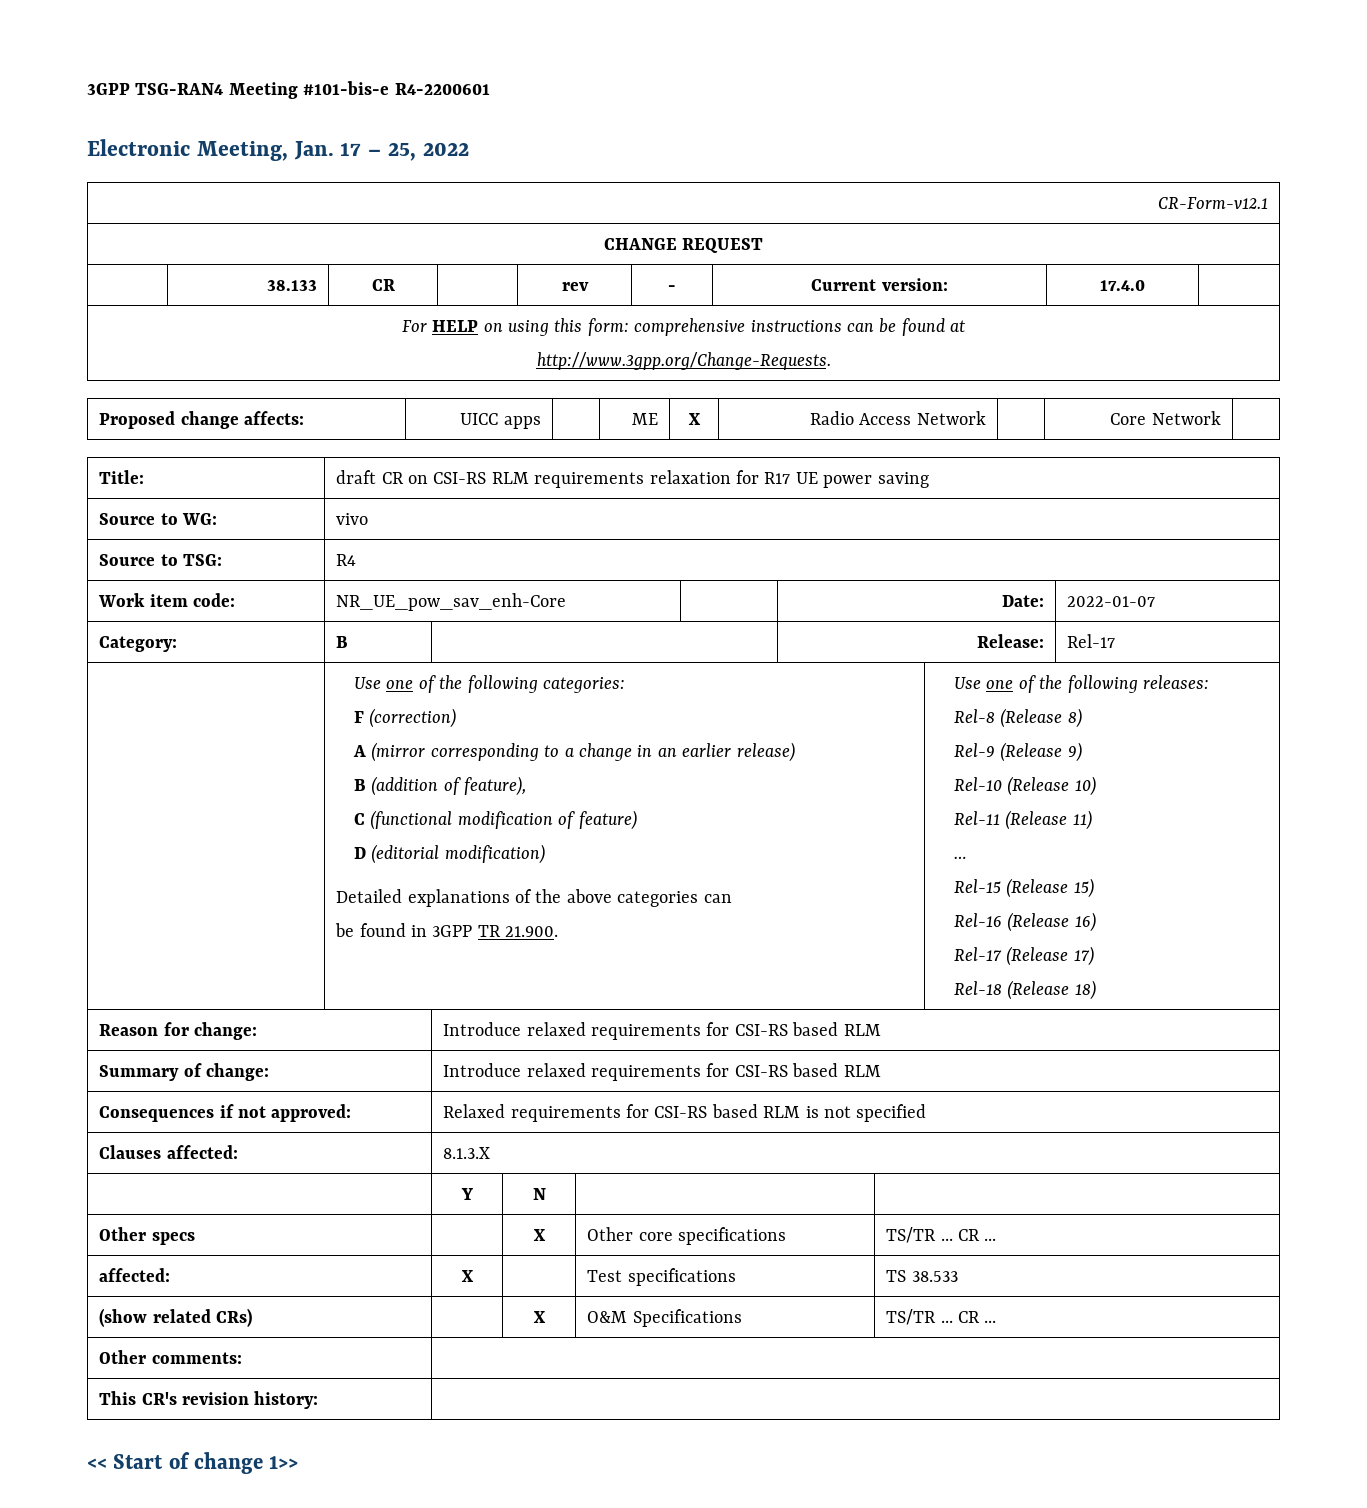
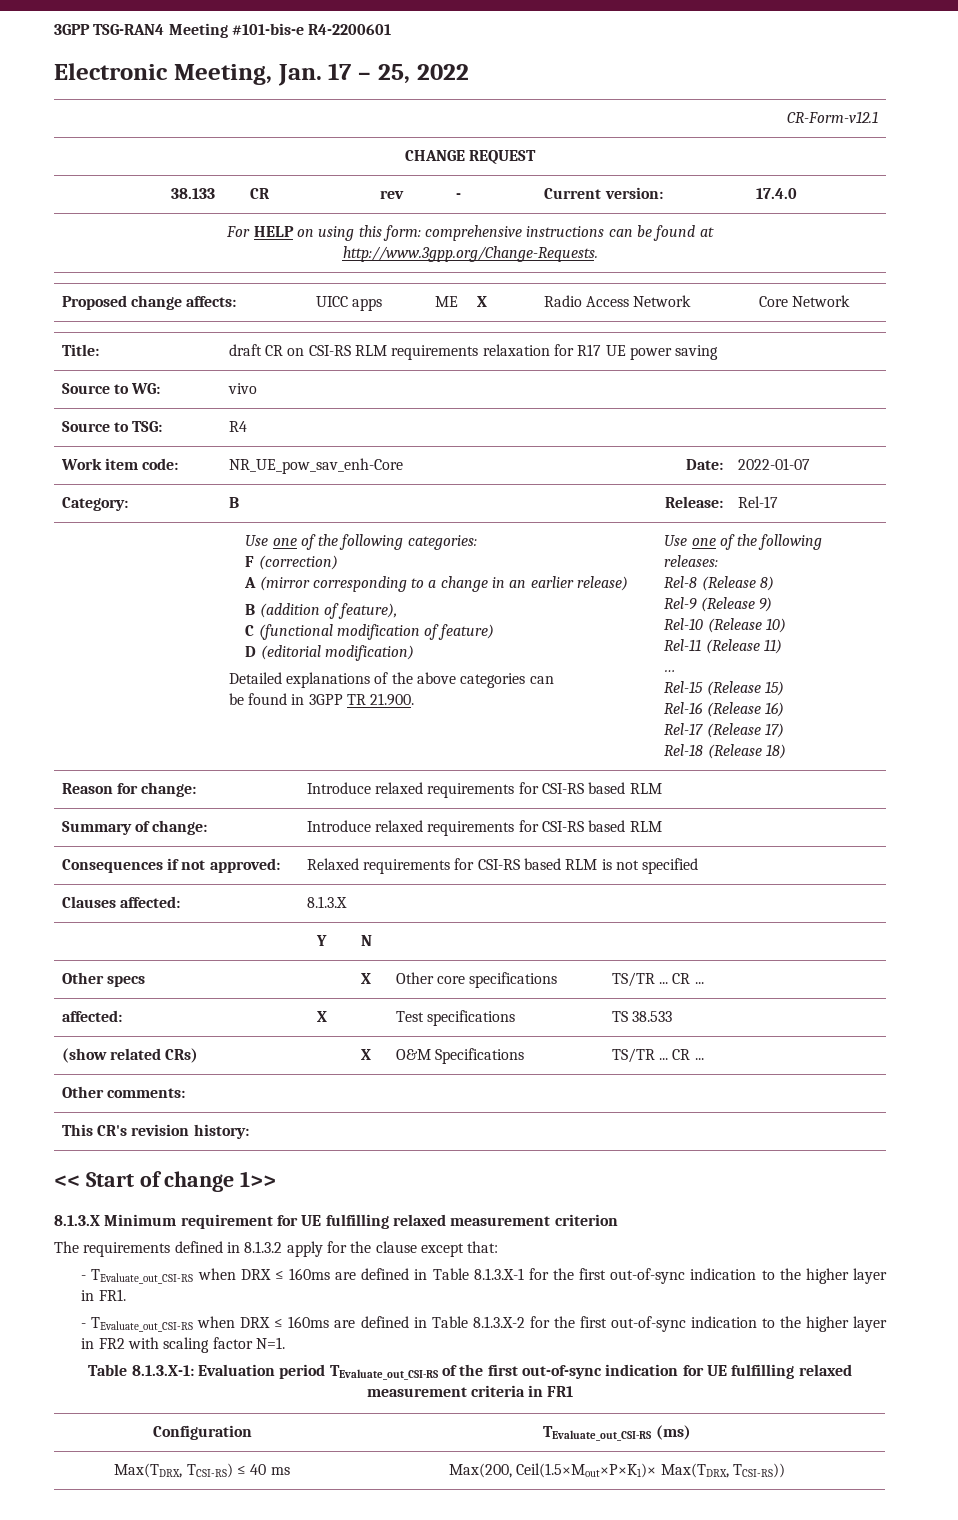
(299, 1462) none -> [54,1214,618,1229] [54,1241,499,1257] [81,1268,888,1284] [81,1289,126,1301] [81,1316,888,1332] [81,1337,285,1353] [88,1364,852,1380] [366,1385,574,1397] [152,1425,252,1440] [543,1425,691,1441] [114,1463,290,1478] [449,1463,785,1478] // 8.1.3.X Minimum requirement for UE fulfilling relaxed measurement criterion // The requirements defined in 8.1.3.2 apply for the clause except that: // - TEvaluate_out_CSI-RS when DRX ≤ 160ms are defined in Table 8.1.3.X-1 for the first out-of-sync indication to the higher layer in FR1. // - TEvaluate_out_CSI-RS when DRX ≤ 160ms are defined in Table 8.1.3.X-2 for the first out-of-sync indication to the higher layer in FR2 with scaling factor N=1. // Table 8.1.3.X-1: Evaluation period TEvaluate_out_CSI-RS of the first out-of-sync indication for UE fulfilling relaxed measurement criteria in FR1 // Configuration | TEvaluate_out_CSI-RS (ms) // Max(TDRX, TCSI-RS) ≤ 40 ms | Max(200, Ceil(1.5×Mout×P×K1)× Max(TDRX, TCSI-RS))

